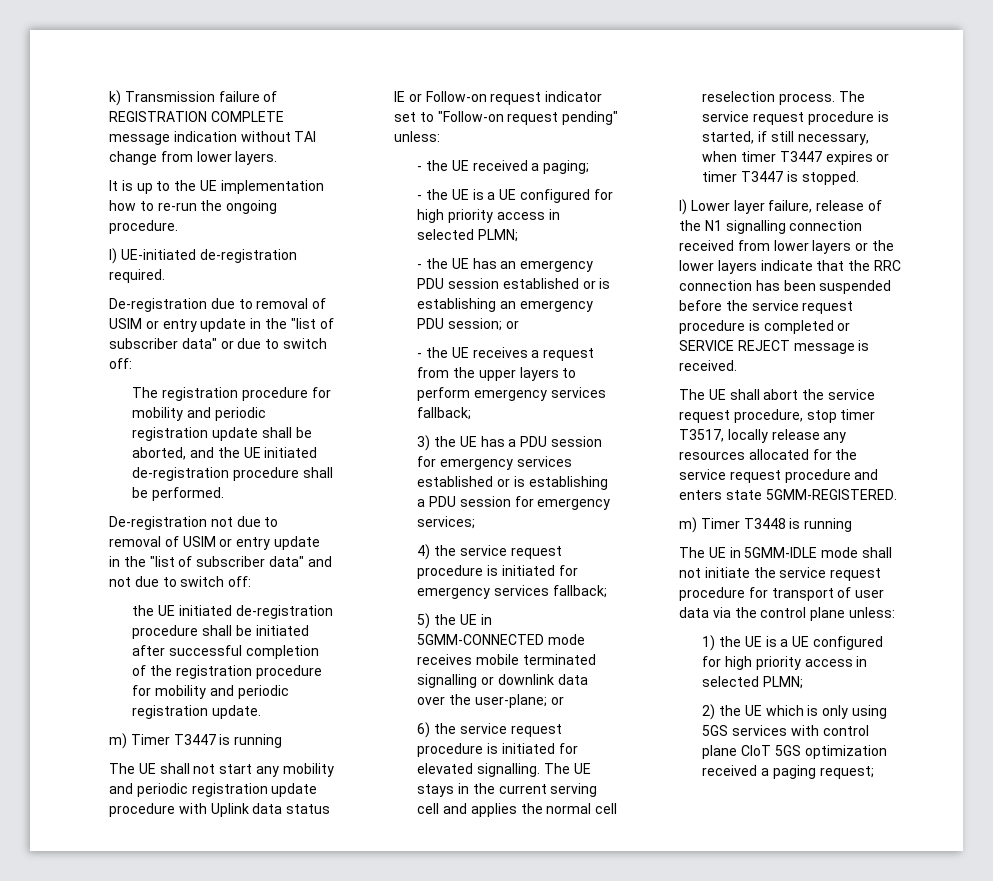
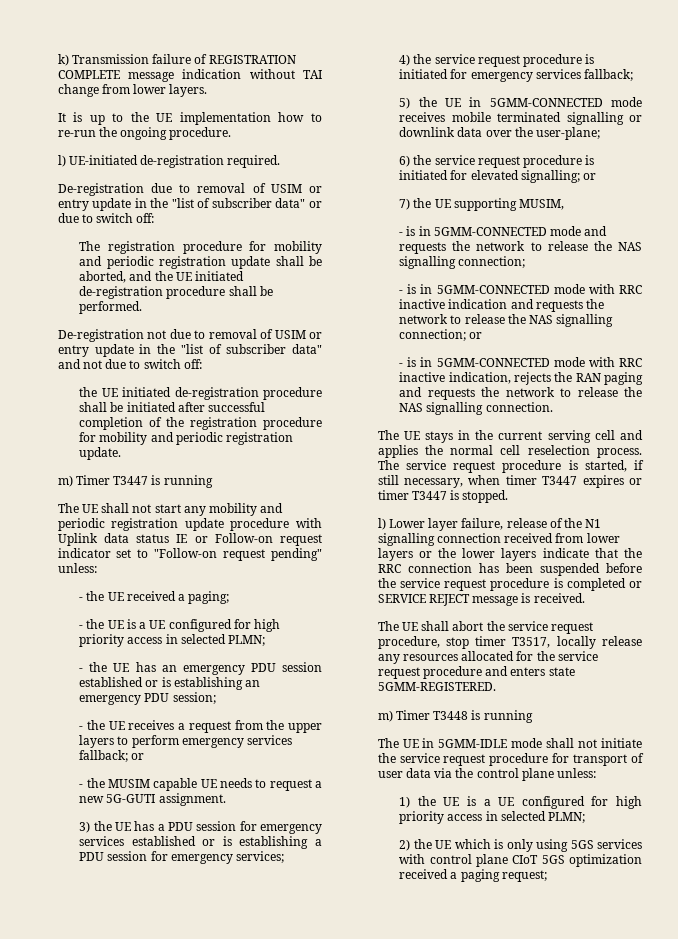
[505,320,519,329] or -> (216, 698) none
(472, 413) none -> [131,753,145,760] [79,778,322,791] [79,793,226,806] or // - the MUSIM capable UE needs to request a new 5G-GUTI assignment.
[550,696,564,705] or -> (601, 133) none
[476,763,540,777] signalling. -> [520,170,597,183] [399,198,565,211] [399,226,608,236] [399,241,642,254] [399,256,526,269] [399,284,642,294] [399,299,605,312] [399,314,614,327] [399,329,483,341] [399,357,642,367] [399,372,643,385] [399,387,642,400] [399,402,553,415] signalling; or // 7) the UE supporting MUSIM, // - is in 5GMM-CONNECTED mode and requests the network to release the NAS signalling connection; // - is in 5GMM-CONNECTED mode with RRC inactive indication and requests the network to release the NAS signalling connection; or // - is in 5GMM-CONNECTED mode with RRC inactive indication, rejects the RAN paging and requests the network to release the NAS signalling connection. //

